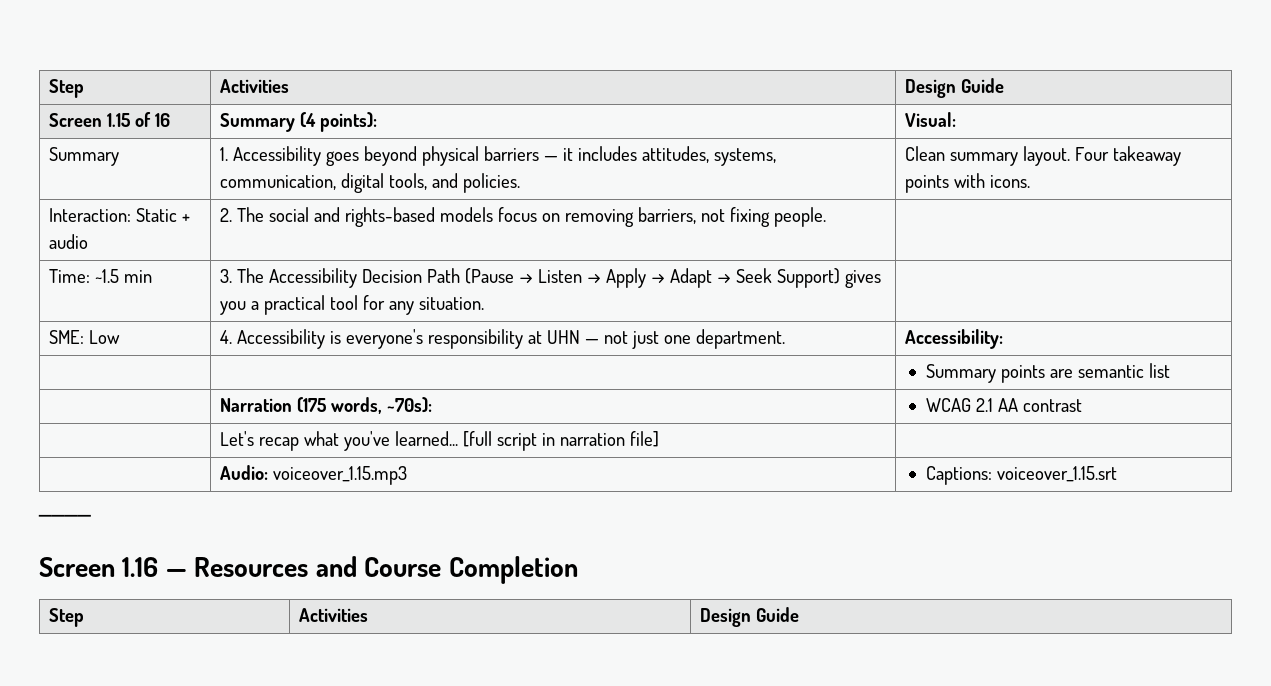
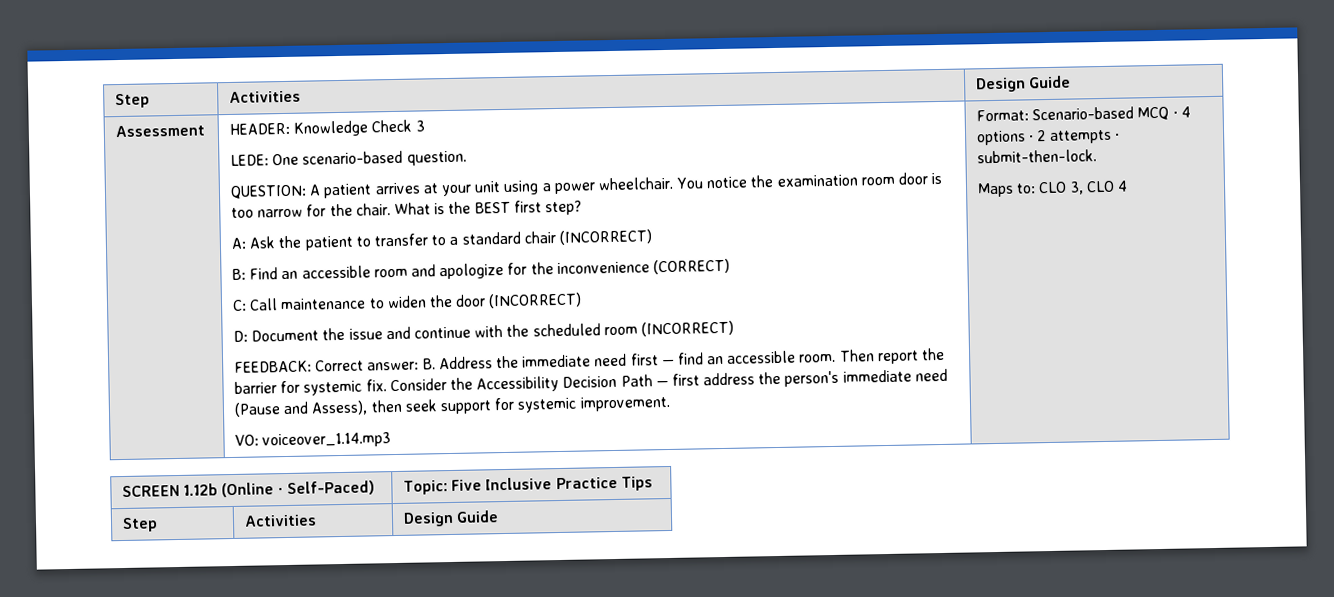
[49,112,171,127] [220,112,378,132] [905,112,957,127] [49,147,120,166] [220,146,777,166] [220,173,521,193] [905,146,1182,166] [905,173,1031,193] [49,208,191,222] [49,234,89,249] [220,207,827,227] [49,269,153,283] [220,268,882,288] [220,295,485,315] [49,330,121,344] [220,329,786,349] [905,329,1004,349] [925,363,1170,383] [220,397,433,414] [925,398,1082,412] [220,431,660,451] [220,465,408,485] [925,466,1117,485] [38,514,91,523] [39,556,578,584] Screen 1.15 of 16 | Summary (4 points): | Visual: // Summary | 1. Accessibility goes beyond physical barriers — it includes attitudes, systems, communication, digital tools, and policies. | Clean summary layout. Four takeaway points with icons. // Interaction: Static + audio | 2. The social and rights-based models focus on removing barriers, not fixing people. | // Time: ~1.5 min | 3. The Accessibility Decision Path (Pause → Listen → Apply → Adapt → Seek Support) gives you a practical tool for any situation. | // SME: Low | 4. Accessibility is everyone's responsibility at UHN — not just one department. | Accessibility: // | | Summary points are semantic list // | Narration (175 words, ~70s): | WCAG 2.1 AA contrast // | Let's recap what you've learned... [full script in narration file] | // | Audio: voiceover_1.15.mp3 | Captions: voiceover_1.15.srt // ──── // Screen 1.16 — Resources and Course Completion -> [115,124,206,138] [229,119,425,137] [230,150,467,166] [230,172,943,199] [231,200,582,218] [231,229,652,251] [232,258,730,280] [232,292,583,311] [233,320,734,342] [234,347,946,373] [234,368,948,396] [234,395,671,417] [235,432,392,449] [976,106,1191,122] [976,129,1120,146] [977,149,1098,164] [977,180,1128,198] [122,480,375,498] [403,476,653,495] Assessment | HEADER: Knowledge Check 3 // LEDE: One scenario-based question. // QUESTION: A patient arrives at your unit using a power wheelchair. You notice the examination room door is too narrow for the chair. What is the BEST first step? // A: Ask the patient to transfer to a standard chair (INCORRECT) // B: Find an accessible room and apologize for the inconvenience (CORRECT) // C: Call maintenance to widen the door (INCORRECT) // D: Document the issue and continue with the scheduled room (INCORRECT) // FEEDBACK: Correct answer: B. Address the immediate need first — find an accessible room. Then report the barrier for systemic fix. Consider the Accessibility Decision Path — first address the person's immediate need (Pause and Assess), then seek support for systemic improvement. // VO: voiceover_1.14.mp3 | Format: Scenario-based MCQ · 4 options · 2 attempts · submit-then-lock. // Maps to: CLO 3, CLO 4 // SCREEN 1.12b (Online · Self-Paced) | Topic: Five Inclusive Practice Tips

